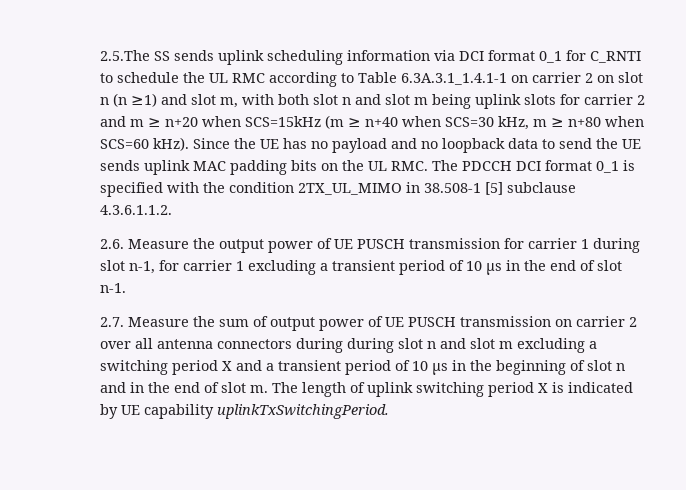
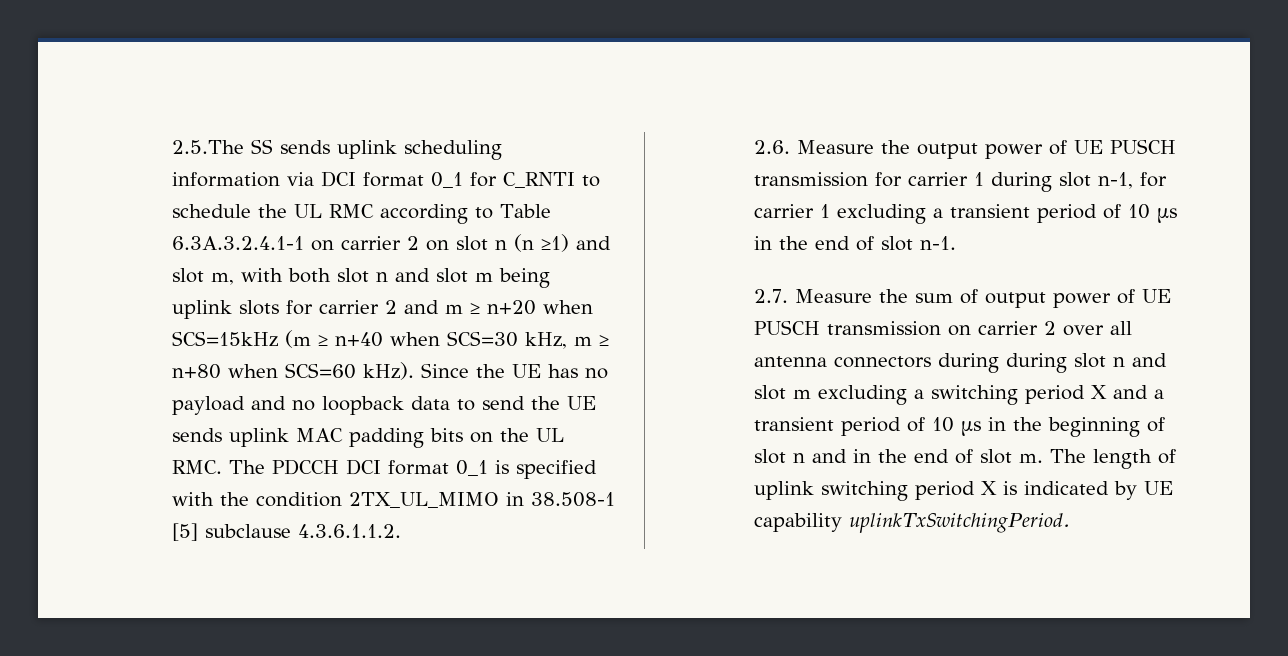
[401,73,508,85] 6.3A.3.1_1.4.1-1 -> [171,236,304,250] 6.3A.3.2.4.1-1

